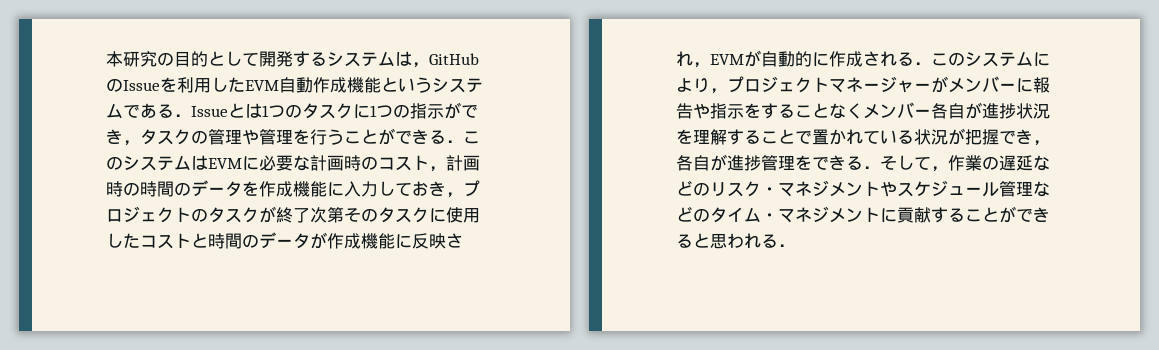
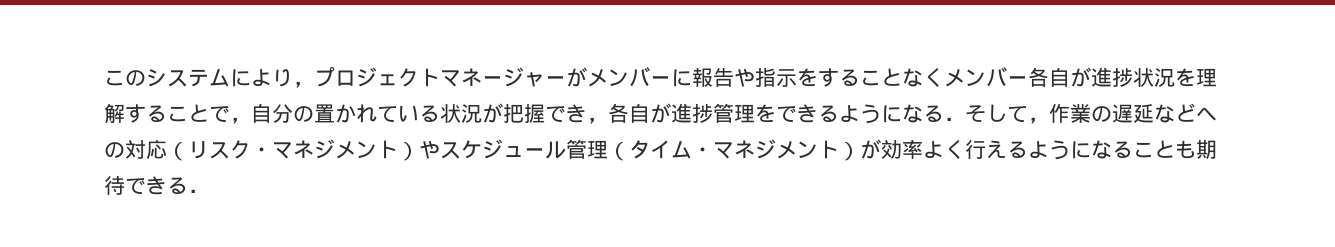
[106,51,479,68] [106,77,483,93] [106,102,478,119] [106,128,480,146] [106,155,480,172] [106,180,480,198] [106,206,480,223] [106,232,463,249] [676,50,931,68] 本研究の目的として開発するシステムは，GitHubのIssueを利用したEVM自動作成機能というシステムである．Issueとは1つのタスクに1つの指示ができ，タスクの管理や管理を行うことができる．このシステムはEVMに必要な計画時のコスト，計画時の時間のデータを作成機能に入力しておき，プロジェクトのタスクが終了次第そのタスクに使用したコストと時間のデータが作成機能に反映され，EVMが自動的に作成される． -> (104, 78) none
(812, 137) none -> [230,103,314,124] ，自分の
(863, 163) none -> [839,104,944,124] ようになる
[693,182,710,196] の -> [1196,107,1217,121] [104,139,188,161] への対応（
(880, 188) none -> [398,141,419,161] ）
[1033,181,1050,197] [676,206,710,222] などの -> [608,141,629,161] （
[880,206,1050,223] [676,233,761,249] に貢献することができると思われ -> [839,139,1217,161] [104,175,167,195] ）が効率よく行えるようになることも期待でき

